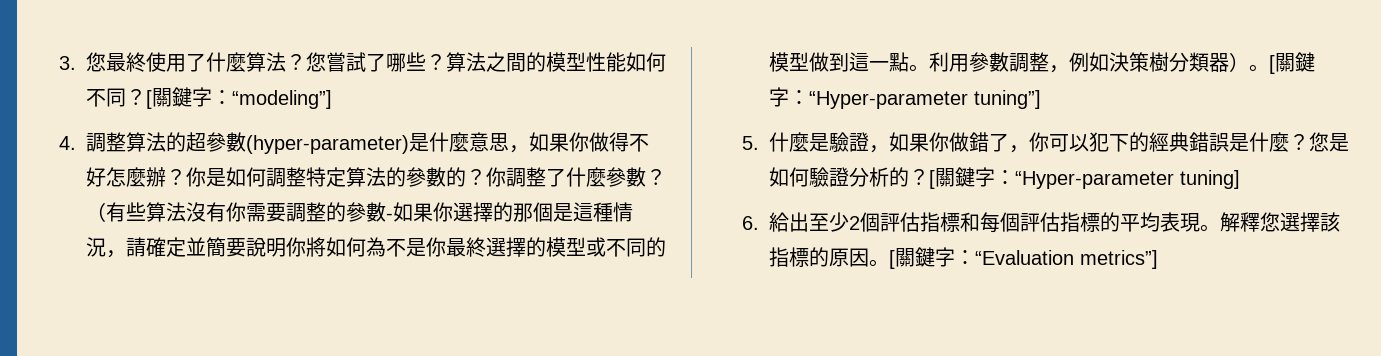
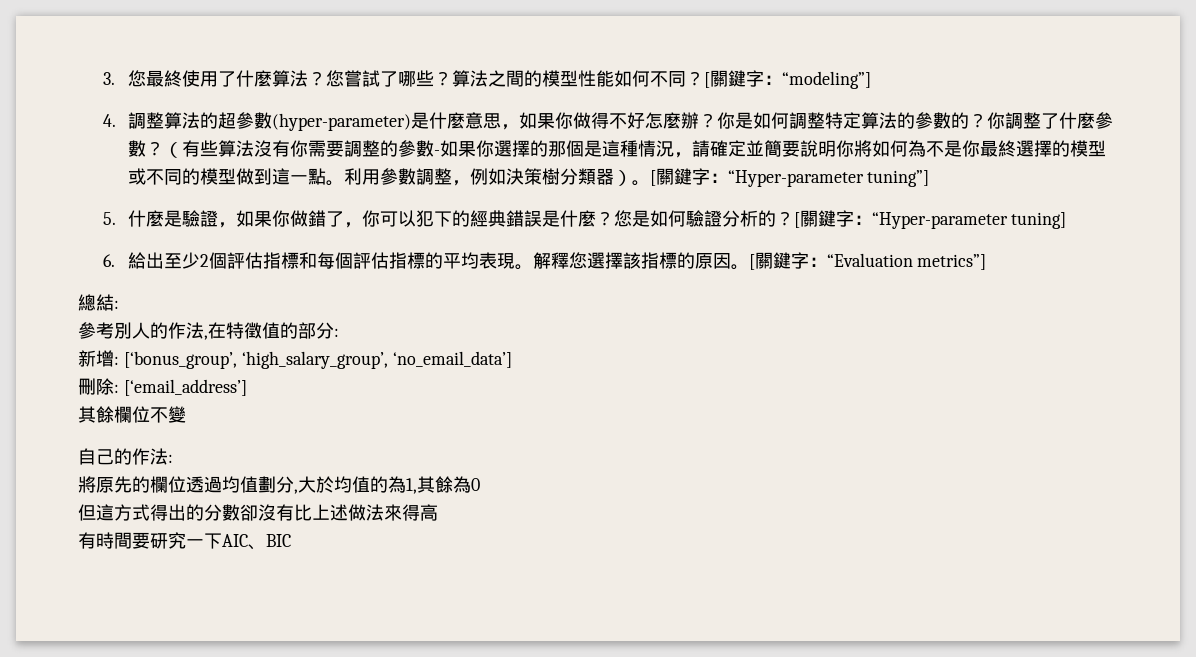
(1159, 259) none -> [78,294,119,311] [78,322,339,340] [78,350,512,369] [78,378,247,396] [78,406,186,423] [78,448,173,465] [78,476,480,494] [78,504,438,521] [78,532,291,550] // 總結: // 參考別人的作法,在特徵值的部分: // 新增: [‘bonus_group’, ‘high_salary_group’, ‘no_email_data’] // 刪除: [‘email_address’] // 其餘欄位不變 // 自己的作法: // 將原先的欄位透過均值劃分,大於均值的為1,其餘為0 // 但這方式得出的分數卻沒有比上述做法來得高 // 有時間要研究一下AIC、BIC

